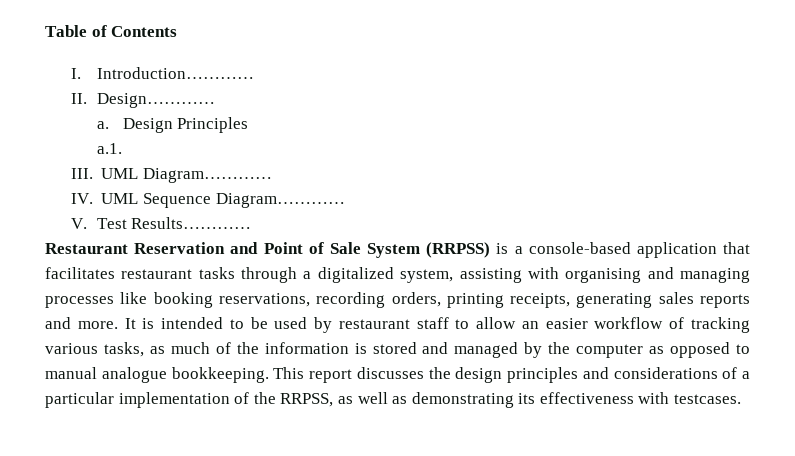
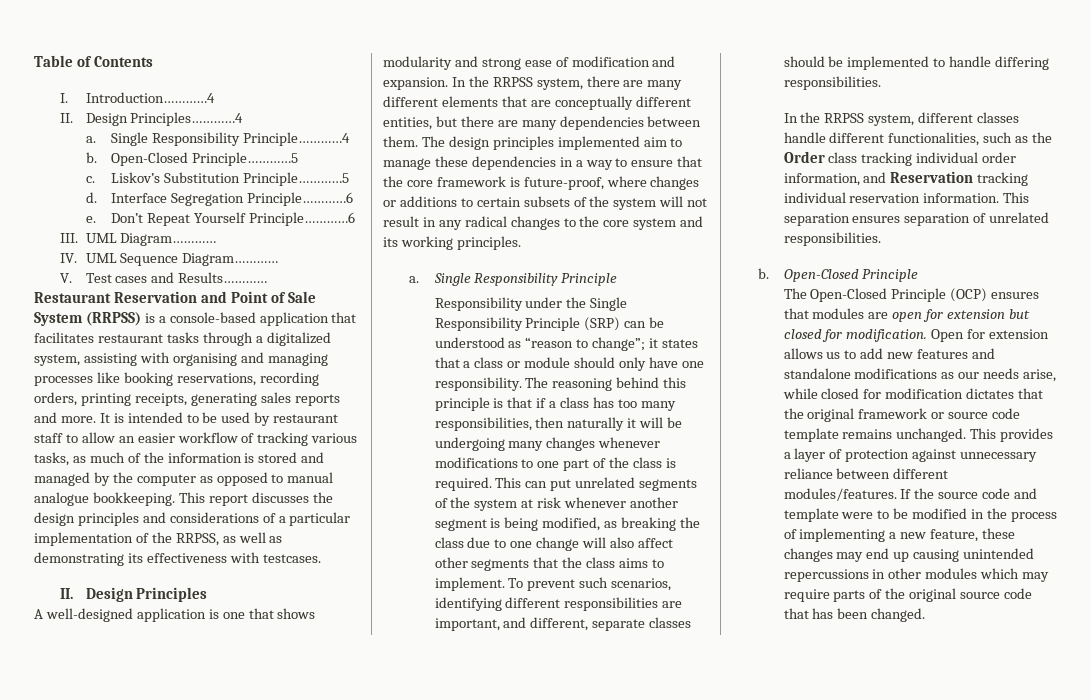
[96,67,254,79] [70,93,215,108] [96,117,249,133] [96,143,122,154] Introduction………… // II. Design………… // a. Design Principles // a.1. -> [85,92,215,103] [59,112,244,126] [85,132,351,146] [85,152,299,166] [85,172,350,186] [85,192,354,206] [85,212,356,226] Introduction…………4 // II. Design Principles…………4 // a. Single Responsibility Principle…………4 // b. Open-Closed Principle…………5 // c. Liskov’s Substitution Principle…………5 // d. Interface Segregation Principle…………6 // e. Don’t Repeat Yourself Principle…………6
(127, 223) none -> [115,272,175,283] cases and
(742, 399) none -> [59,587,208,602] [34,608,316,622] [383,56,676,70] [383,76,683,90] [383,96,691,110] [383,116,702,130] [383,136,683,150] [383,156,703,170] [383,176,700,190] [383,196,708,210] [383,216,704,230] [383,236,521,250] [408,273,618,286] [434,297,628,311] [434,317,665,331] [434,337,699,351] [434,357,704,371] [434,377,687,391] [434,397,676,411] [434,417,683,431] [434,437,661,451] [434,457,676,471] [434,477,698,491] [434,497,679,511] [434,517,701,531] [434,537,673,551] [434,557,665,571] [434,577,672,591] [434,597,683,611] [434,617,692,631] [783,56,1050,70] [783,76,881,90] [783,112,1020,126] [783,132,1053,146] [783,151,1017,166] [783,171,1029,186] [783,192,1030,203] [783,212,1050,226] [783,232,881,246] [757,268,919,282] [783,288,1040,302] [783,308,1031,322] [783,329,1050,342] [783,348,996,359] [783,368,1057,382] [782,388,1044,399] [783,408,1021,422] [783,428,1054,442] [783,448,1038,462] [783,468,949,479] [783,488,1038,501] [783,508,1057,522] [783,528,1016,542] [783,548,1035,562] [783,568,1050,582] [783,588,1033,602] [783,608,926,622] // II. Design Principles // A well-designed application is one that shows modularity and strong ease of modification and expansion. In the RRPSS system, there are many different elements that are conceptually different entities, but there are many dependencies between them. The design principles implemented aim to manage these dependencies in a way to ensure that the core framework is future-proof, where changes or additions to certain subsets of the system will not result in any radical changes to the core system and its working principles. // a. Single Responsibility Principle // Responsibility under the Single Responsibility Principle (SRP) can be understood as “reason to change”; it states that a class or module should only have one responsibility. The reasoning behind this principle is that if a class has too many responsibilities, then naturally it will be undergoing many changes whenever modifications to one part of the class is required. This can put unrelated segments of the system at risk whenever another segment is being modified, as breaking the class due to one change will also affect other segments that the class aims to implement. To prevent such scenarios, identifying different responsibilities are important, and different, separate classes should be implemented to handle differing responsibilities. // In the RRPSS system, different classes handle different functionalities, such as the Order class tracking individual order information, and Reservation tracking individual reservation information. This separation ensures separation of unrelated responsibilities. // b. Open-Closed Principle // The Open-Closed Principle (OCP) ensures that modules are open for extension but closed for modification. Open for extension allows us to add new features and standalone modifications as our needs arise, while closed for modification dictates that the original framework or source code template remains unchanged. This provides a layer of protection against unnecessary reliance between different modules/features. If the source code and template were to be modified in the process of implementing a new feature, these changes may end up causing unintended repercussions in other modules which may require parts of the original source code that has been changed.

